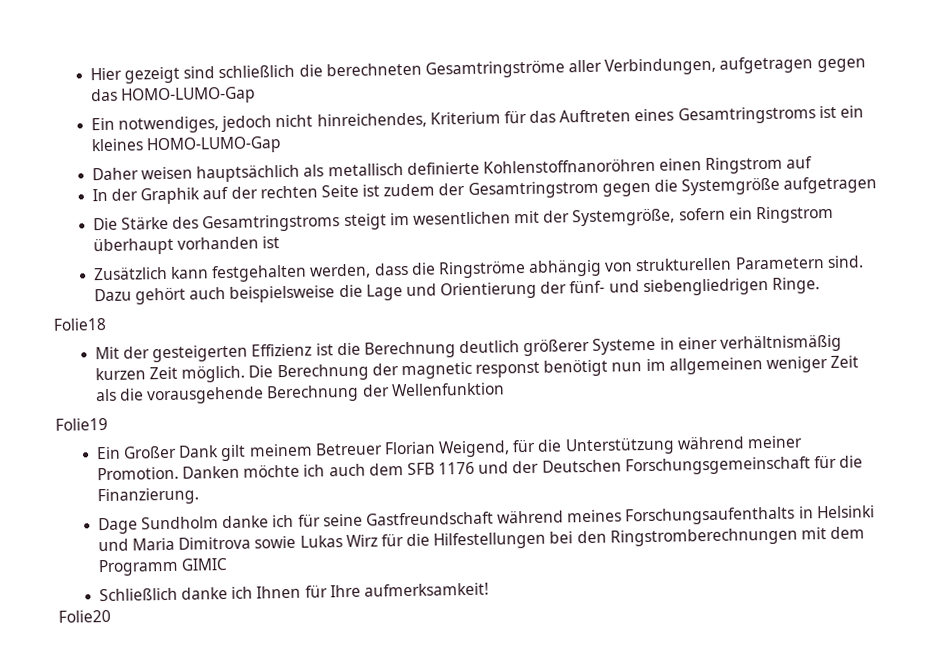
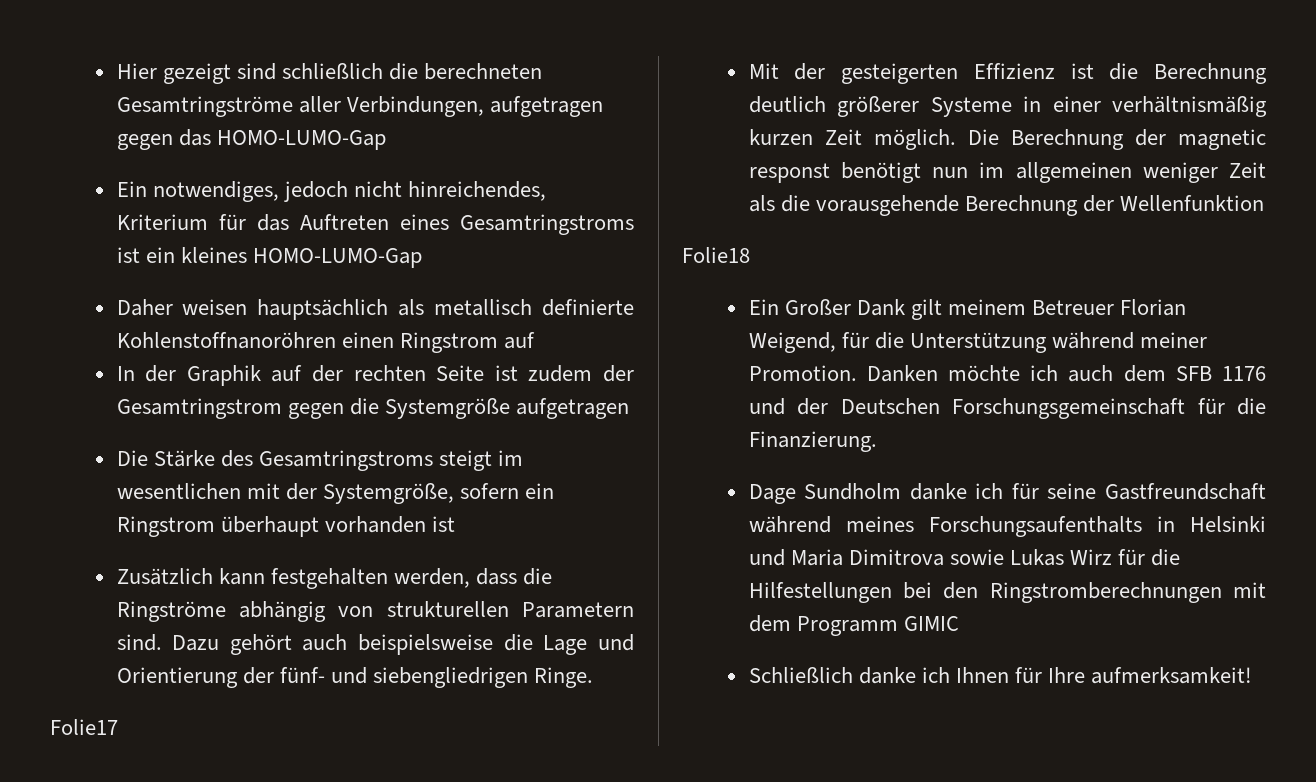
[53,317,107,331] Folie18 -> [50,719,118,735] Folie17
[55,417,108,431] Folie19 -> [682,247,750,263] Folie18
[58,609,111,623] // Folie20 -> (1252, 675) none

